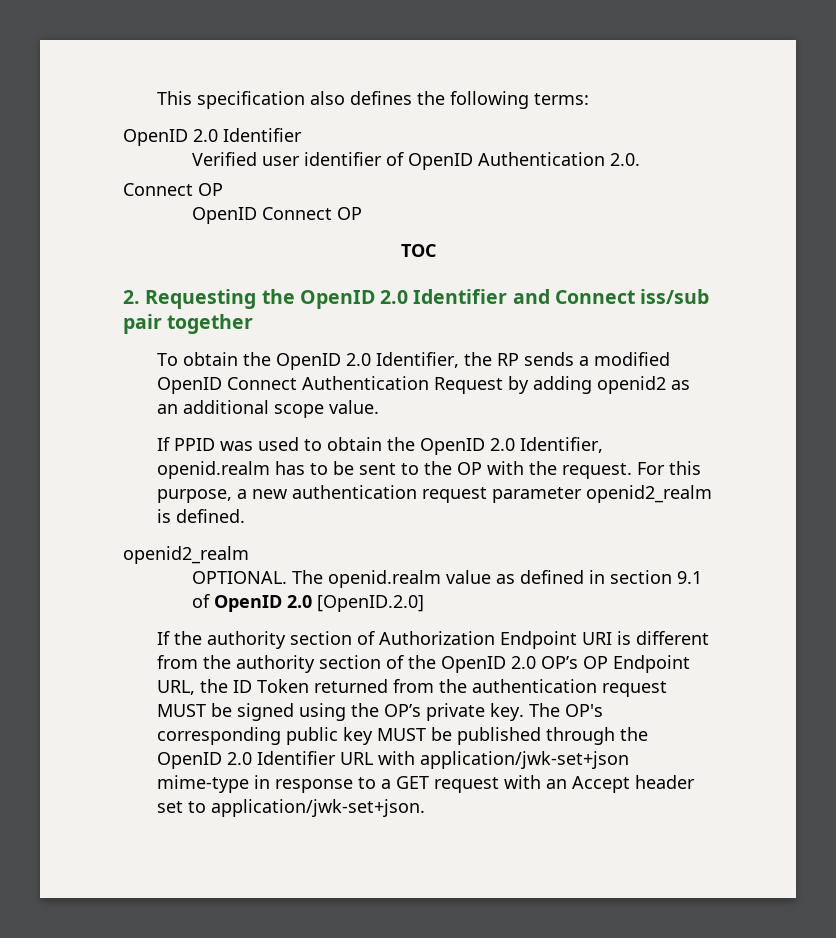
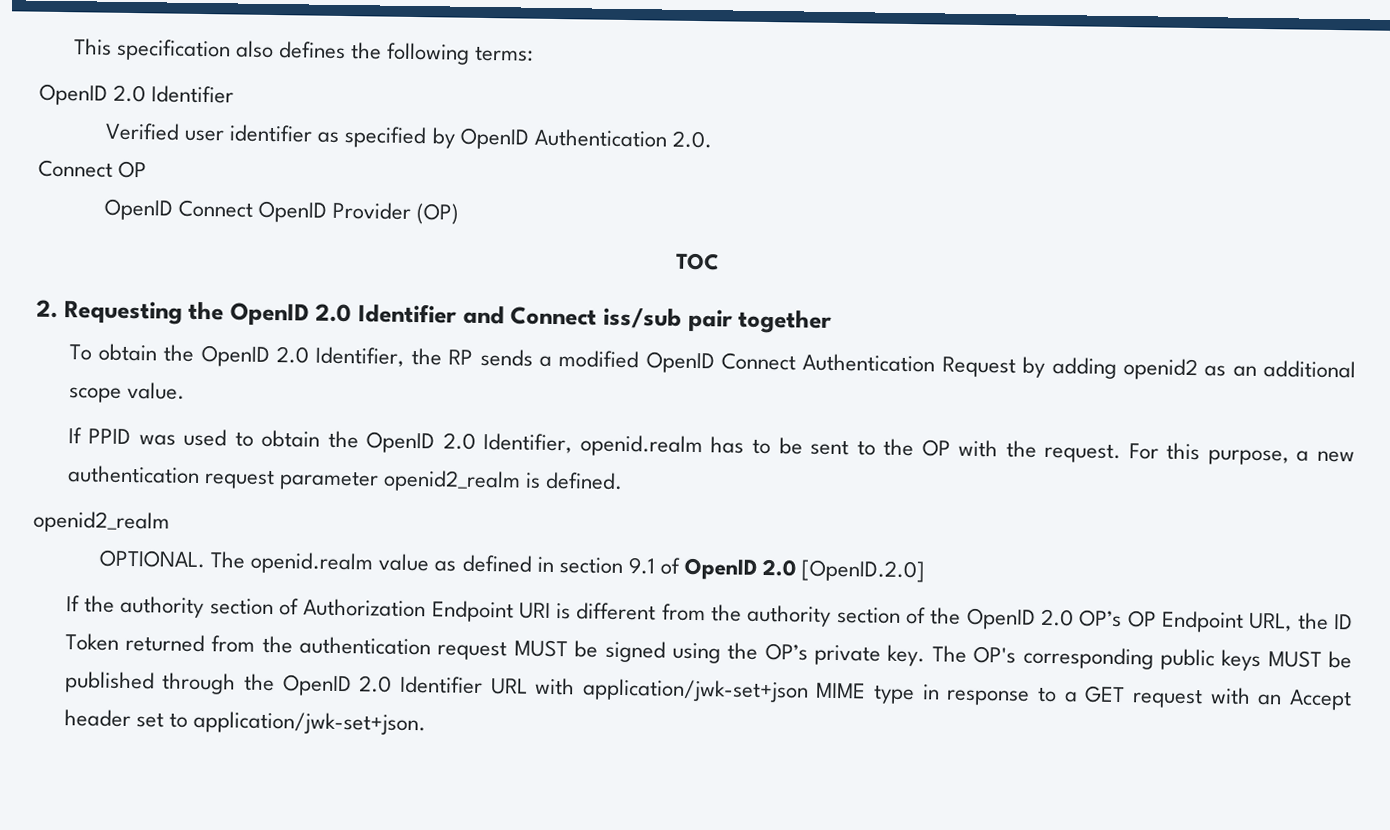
[385,152,404,166] of -> [317,126,456,149] as specified by
[336,207,362,220] OP -> [258,200,460,225] OpenID Provider (OP)
[343,727,374,745] key -> [1221,649,1262,672] keys
[157,775,250,793] mime-type -> [816,682,916,705] MIME type

